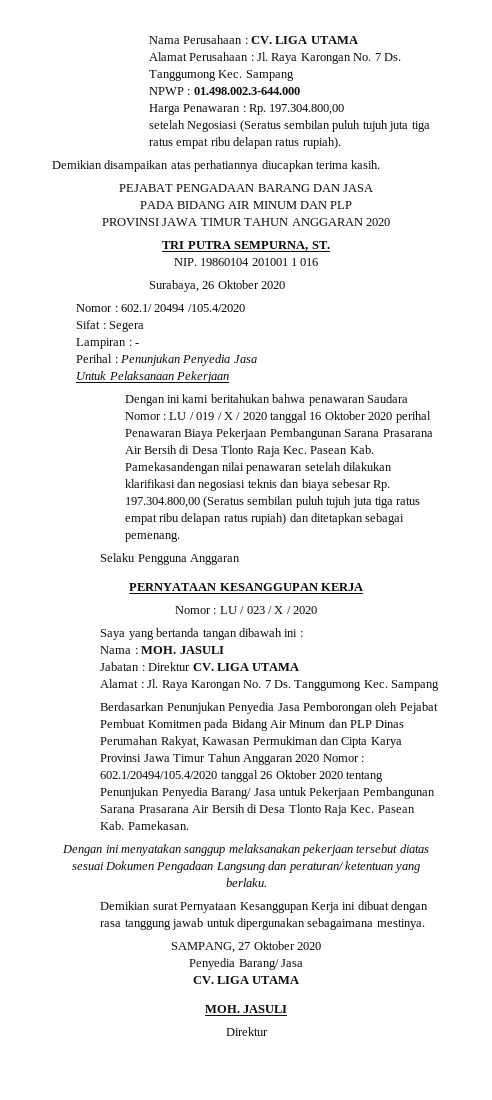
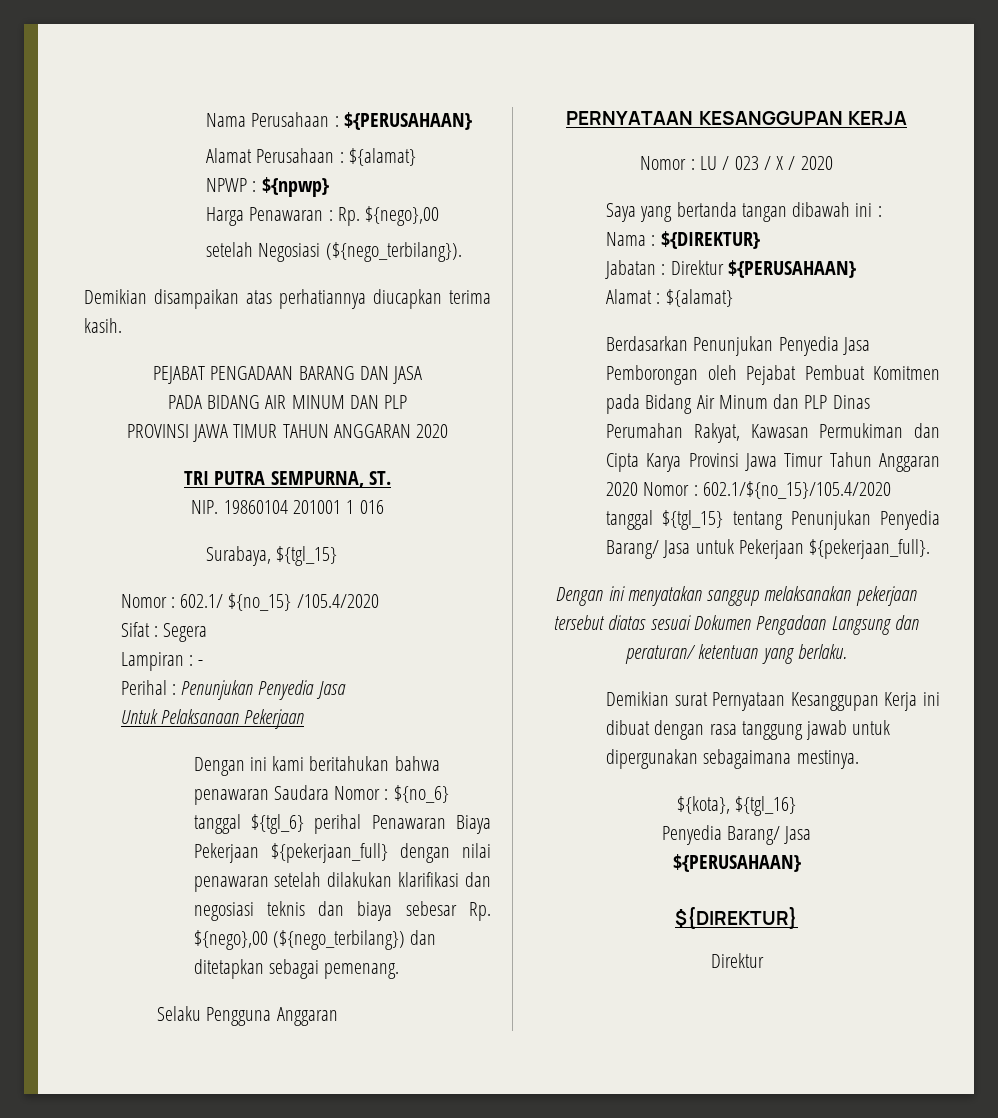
[251,36,358,44] CV. LIGA UTAMA -> [343,112,472,130] ${PERUSAHAAN}
[257,52,401,64] [148,70,294,81] Jl. Raya Karongan No. 7 Ds. Tanggumong Kec. Sampang -> [348,148,416,166] ${alamat}
[193,87,300,95] 01.498.002.3-644.000 -> [261,177,329,197] ${npwp}
[269,104,345,115] 197.304.800,00 -> [365,206,440,226] ${nego},00
[239,120,430,132] [148,137,341,149] (Seratus sembilan puluh tujuh juta tiga ratus empat ribu delapan ratus rupiah). -> [325,242,462,262] (${nego_terbilang}).
[202,280,286,289] 26 Oktober 2020 -> [276,546,338,566] ${tgl_15}
[154,304,186,312] 20494 -> [228,593,292,611] ${no_15}
[169,411,431,423] [124,428,433,440] [124,445,374,457] [124,462,220,474] LU / 019 / X / 2020 tanggal 16 Oktober 2020 perihal Penawaran Biaya Pekerjaan Pembangunan Sarana Prasarana Air Bersih di Desa Tlonto Raja Kec. Pasean Kab. Pamekasandengan -> [393,785,449,803] [193,814,491,834] [193,843,450,863] ${no_6} tanggal ${tgl_6} perihal Penawaran Biaya Pekerjaan ${pekerjaan_full} dengan
[124,496,421,508] [124,513,287,525] 197.304.800,00 (Seratus sembilan puluh tujuh juta tiga ratus empat ribu delapan ratus rupiah) -> [193,930,405,950] ${nego},00 (${nego_terbilang})
[141,646,224,654] MOH. JASULI -> [660,231,760,249] ${DIREKTUR}
[192,663,300,671] CV. LIGA UTAMA -> [727,260,856,278] ${PERUSAHAAN}
[147,679,440,691] Jl. Raya Karongan No. 7 Ds. Tanggumong Kec. Sampang -> [665,289,733,307] ${alamat}
[100,770,343,782] 602.1/20494/105.4/2020 tanggal 26 Oktober 2020 -> [702,481,891,499] [606,510,724,530] 602.1/${no_15}/105.4/2020 tanggal ${tgl_15}
[362,787,435,799] [100,804,415,816] [100,821,189,830] Pembangunan Sarana Prasarana Air Bersih di Desa Tlonto Raja Kec. Pasean Kab. Pamekasan. -> [809,539,931,559] ${pekerjaan_full}.
[170,941,322,953] SAMPANG, 27 Oktober 2020 -> [676,796,797,816] ${kota}, ${tgl_16}
[192,976,300,984] [204,1005,288,1013] CV. LIGA UTAMA // MOH. JASULI -> [672,854,801,872] [675,907,798,929] ${PERUSAHAAN} // ${DIREKTUR}

